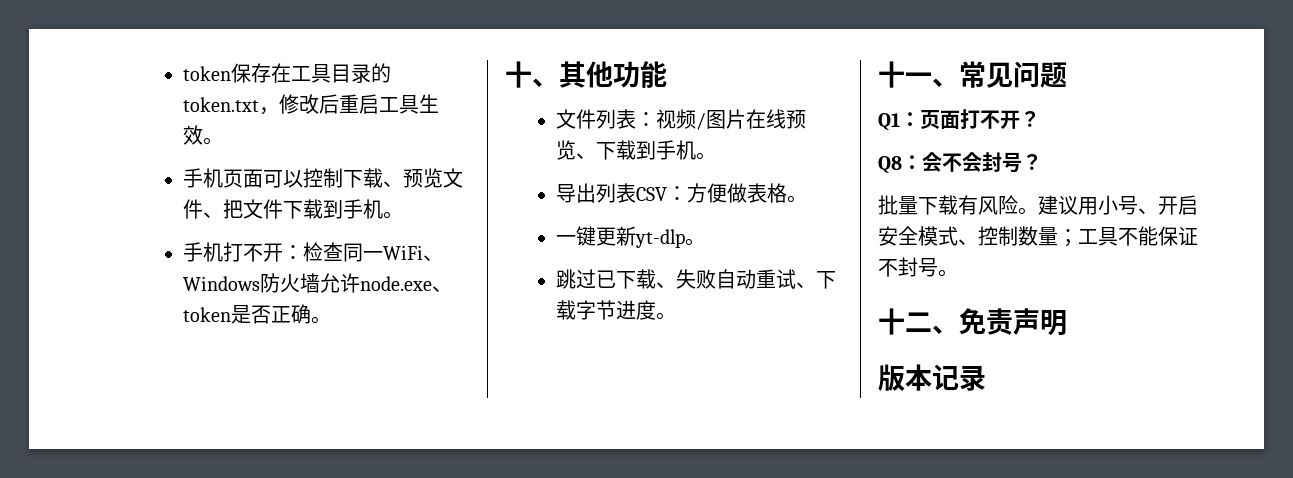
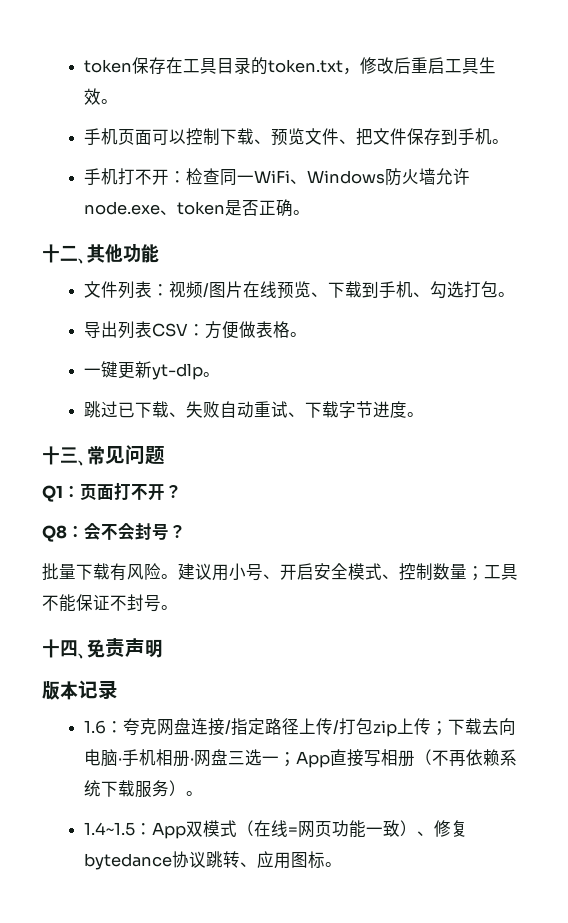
[283,199,324,219] 下载 -> [407,128,442,145] 保存
(532, 74) none -> [60,245,78,261] 二
(697, 150) none -> [413,281,499,299] 、勾选打包
[905,72,932,85] 一 -> [60,447,78,463] 三
[905,312,932,332] 二 -> [60,640,78,657] 四
(986, 378) none -> [84,718,517,737] [84,749,518,768] [84,780,204,798] [84,820,469,839] [84,851,343,870] // 1.6：夸克网盘连接/指定路径上传/打包zip上传；下载去向电脑·手机相册·网盘三选一；App直接写相册（不再依赖系统下载服务）。 // 1.4~1.5：App双模式（在线=网页功能一致）、修复bytedance协议跳转、应用图标。

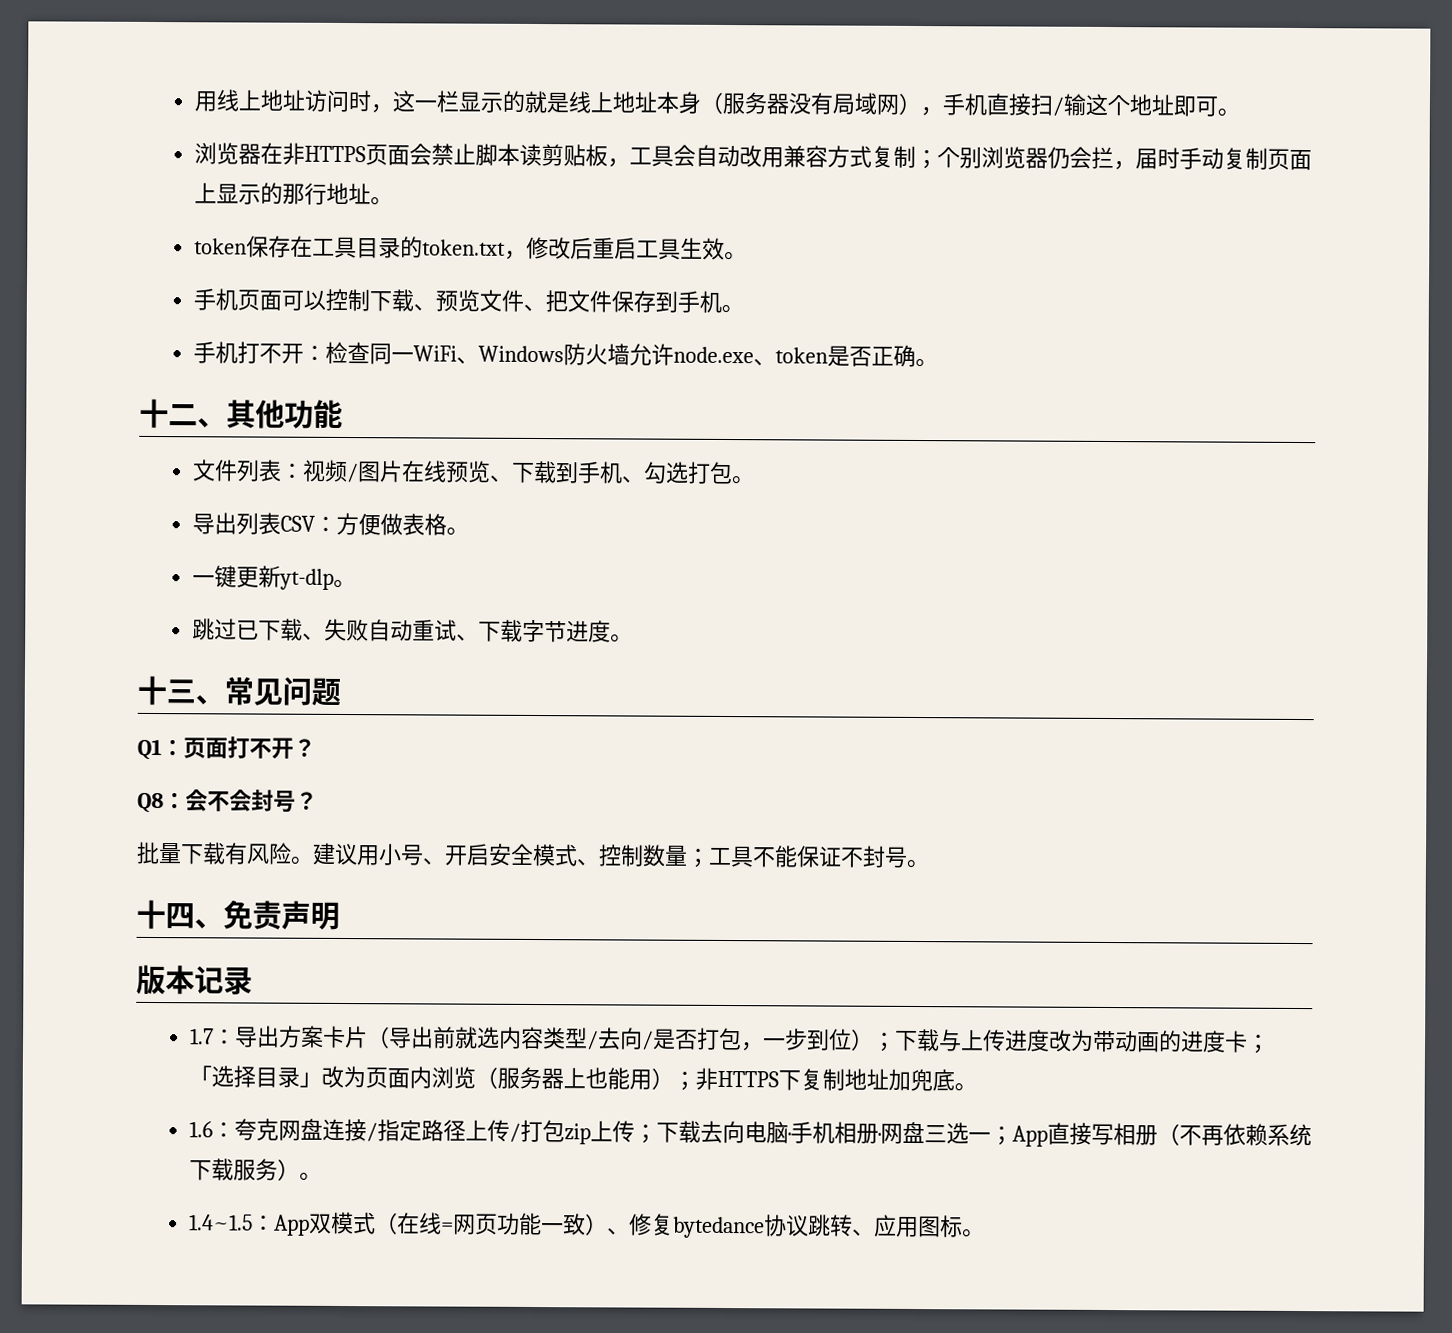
(84, 66) none -> [193,89,1240,117] [193,142,1312,171] [193,182,393,206] 用线上地址访问时，这一栏显示的就是线上地址本身（服务器没有局域网），手机直接扫/输这个地址即可。 // 浏览器在非HTTPS页面会禁止脚本读剪贴板，工具会自动改用兼容方式复制；个别浏览器仍会拦，届时手动复制页面上显示的那行地址。 //
(118, 689) none -> [189,1025,1270,1054] [188,1065,977,1092] // 1.7：导出方案卡片（导出前就选内容类型/去向/是否打包，一步到位）；下载与上传进度改为带动画的进度卡；「选择目录」改为页面内浏览（服务器上也能用）；非HTTPS下复制地址加兜底。

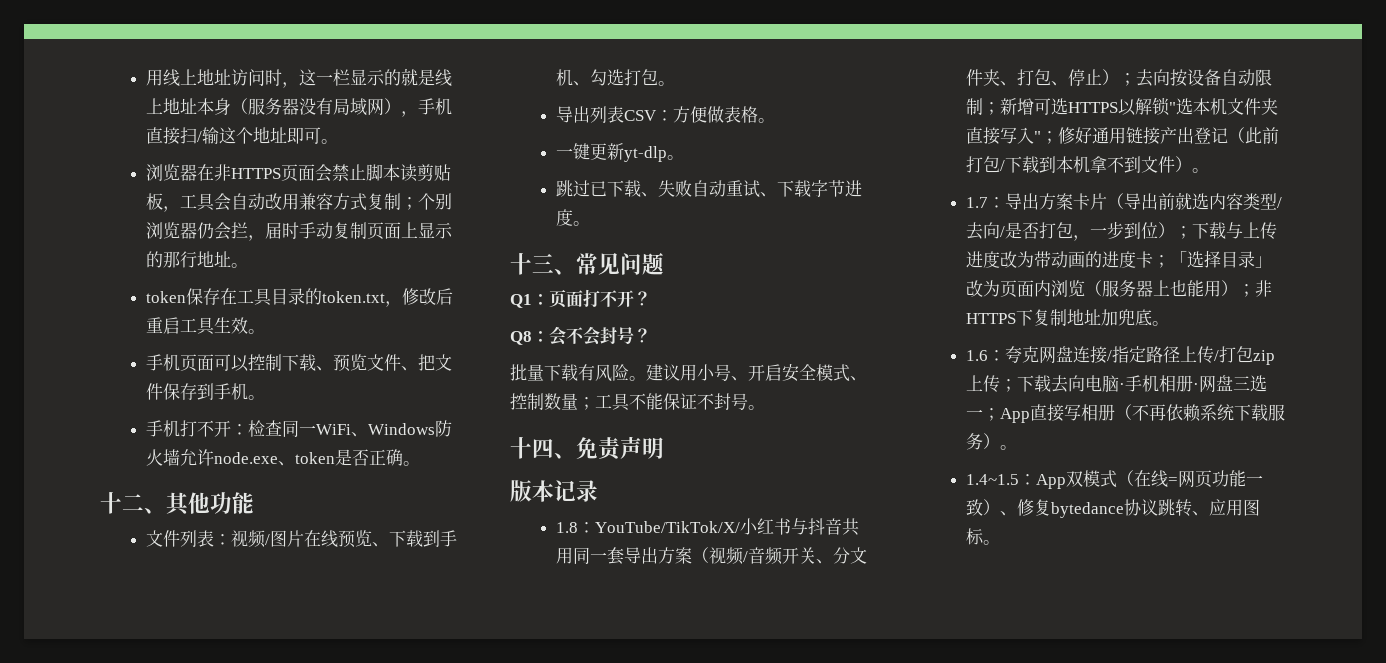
(253, 980) none -> [556,518,860,536] [556,547,868,565] [966,69,1273,87] [966,97,1279,116] [966,127,1280,145] [966,156,1210,173] // 1.8：YouTube/TikTok/X/小红书与抖音共用同一套导出方案（视频/音频开关、分文件夹、打包、停止）；去向按设备自动限制；新增可选HTTPS以解锁"选本机文件夹直接写入"；修好通用链接产出登记（此前打包/下载到本机拿不到文件）。

